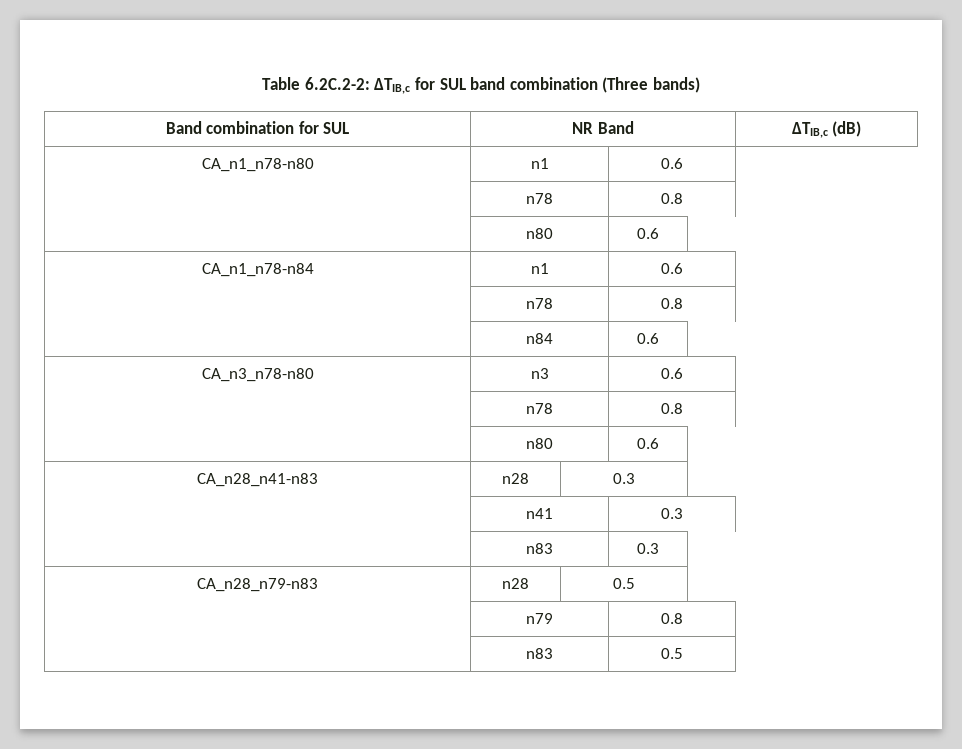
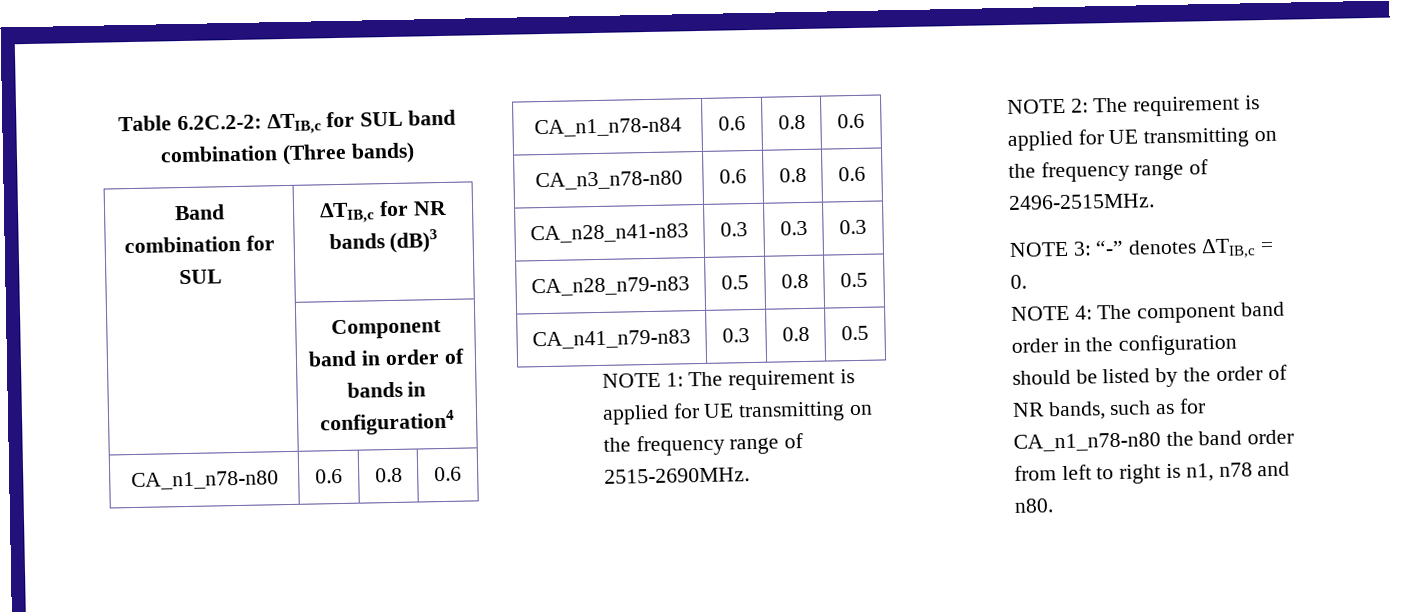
[572,121,634,134] [791,121,862,138] [201,158,314,172] [530,158,549,169] [661,158,683,169] [526,193,553,204] [661,193,683,204] [526,228,553,239] NR Band | ΔTIB,c (dB) // CA_n1_n78-n80 | n1 | 0.6 // | n78 | 0.8 // | n80 -> [319,200,447,224] [328,229,439,254] [330,318,442,340] [308,348,465,367] [346,381,427,398] [319,409,455,436] [130,470,279,491] [315,468,343,484] [374,467,403,483] ΔTIB,c for NR bands (dB)3 // | Component band in order of bands in configuration4 // CA_n1_n78-n80 | 0.6 | 0.8
[530,263,549,274] [661,263,683,274] [526,298,553,309] [661,298,683,309] [526,333,553,344] | n1 | 0.6 // | n78 | 0.8 // | n84 -> [718,116,746,131] [777,114,806,130] | 0.6 | 0.8
[530,368,549,379] [661,368,683,379] [526,403,553,414] [661,403,683,414] [526,438,553,449] | n3 | 0.6 // | n78 | 0.8 // | n80 -> [719,169,747,184] [778,167,807,183] | 0.6 | 0.8
[502,473,529,484] [613,473,635,484] [526,508,553,519] [661,508,683,519] [526,543,553,554] n28 | 0.3 // | n41 | 0.3 // | n83 -> [720,222,748,237] [779,220,808,236] 0.3 | 0.3
[502,578,529,589] [613,578,635,589] [526,613,553,624] [661,613,683,624] [526,648,553,659] [661,648,683,659] n28 | 0.5 // | n79 | 0.8 // | n83 | 0.5 -> [721,275,749,290] [780,273,809,289] [840,272,868,288] [532,329,691,350] [722,328,750,343] [781,326,810,342] [841,325,869,341] [601,369,855,391] [601,401,873,425] [602,433,805,457] [603,467,750,484] [1006,95,1260,117] [1006,127,1277,152] [1007,159,1210,183] [1007,193,1155,211] [1008,238,1274,259] [1009,274,1027,290] [1010,301,1285,324] [1010,333,1239,356] [1011,364,1288,388] [1011,398,1206,421] [1012,429,1295,452] [1013,461,1291,484] [1013,498,1054,513] 0.5 | 0.8 | 0.5 // CA_n41_n79-n83 | 0.3 | 0.8 | 0.5 // NOTE 1: The requirement is applied for UE transmitting on the frequency range of 2515-2690MHz. // NOTE 2: The requirement is applied for UE transmitting on the frequency range of 2496-2515MHz. // NOTE 3: “-” denotes ΔTIB,c = 0. // NOTE 4: The component band order in the configuration should be listed by the order of NR bands, such as for CA_n1_n78-n80 the band order from left to right is n1, n78 and n80.

